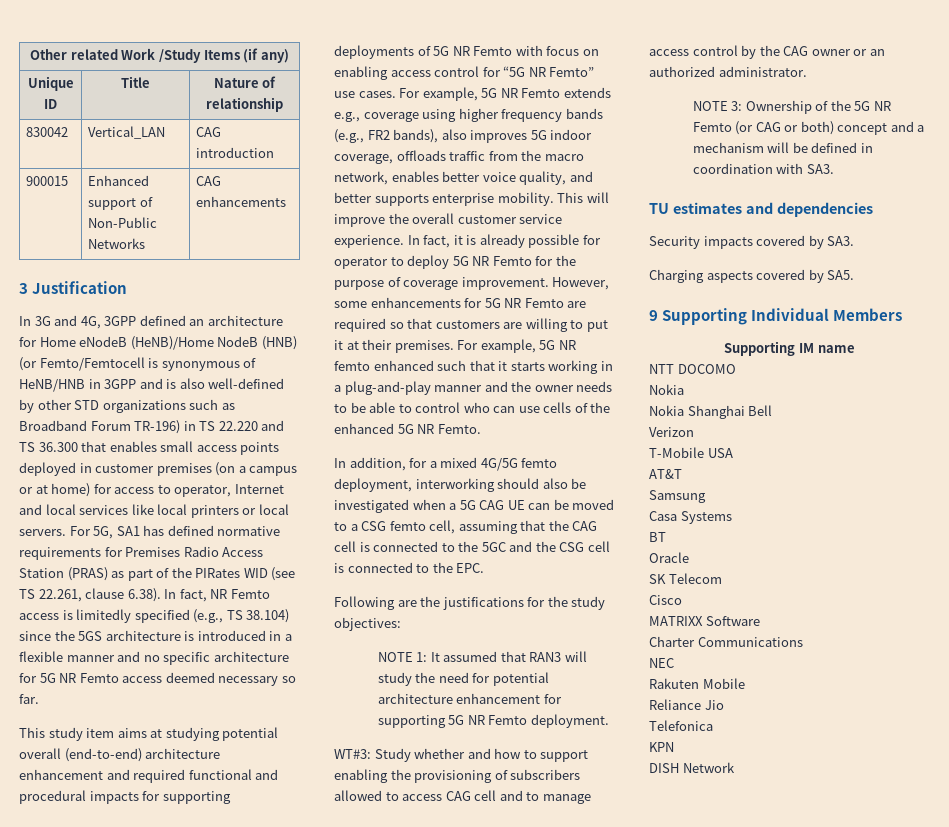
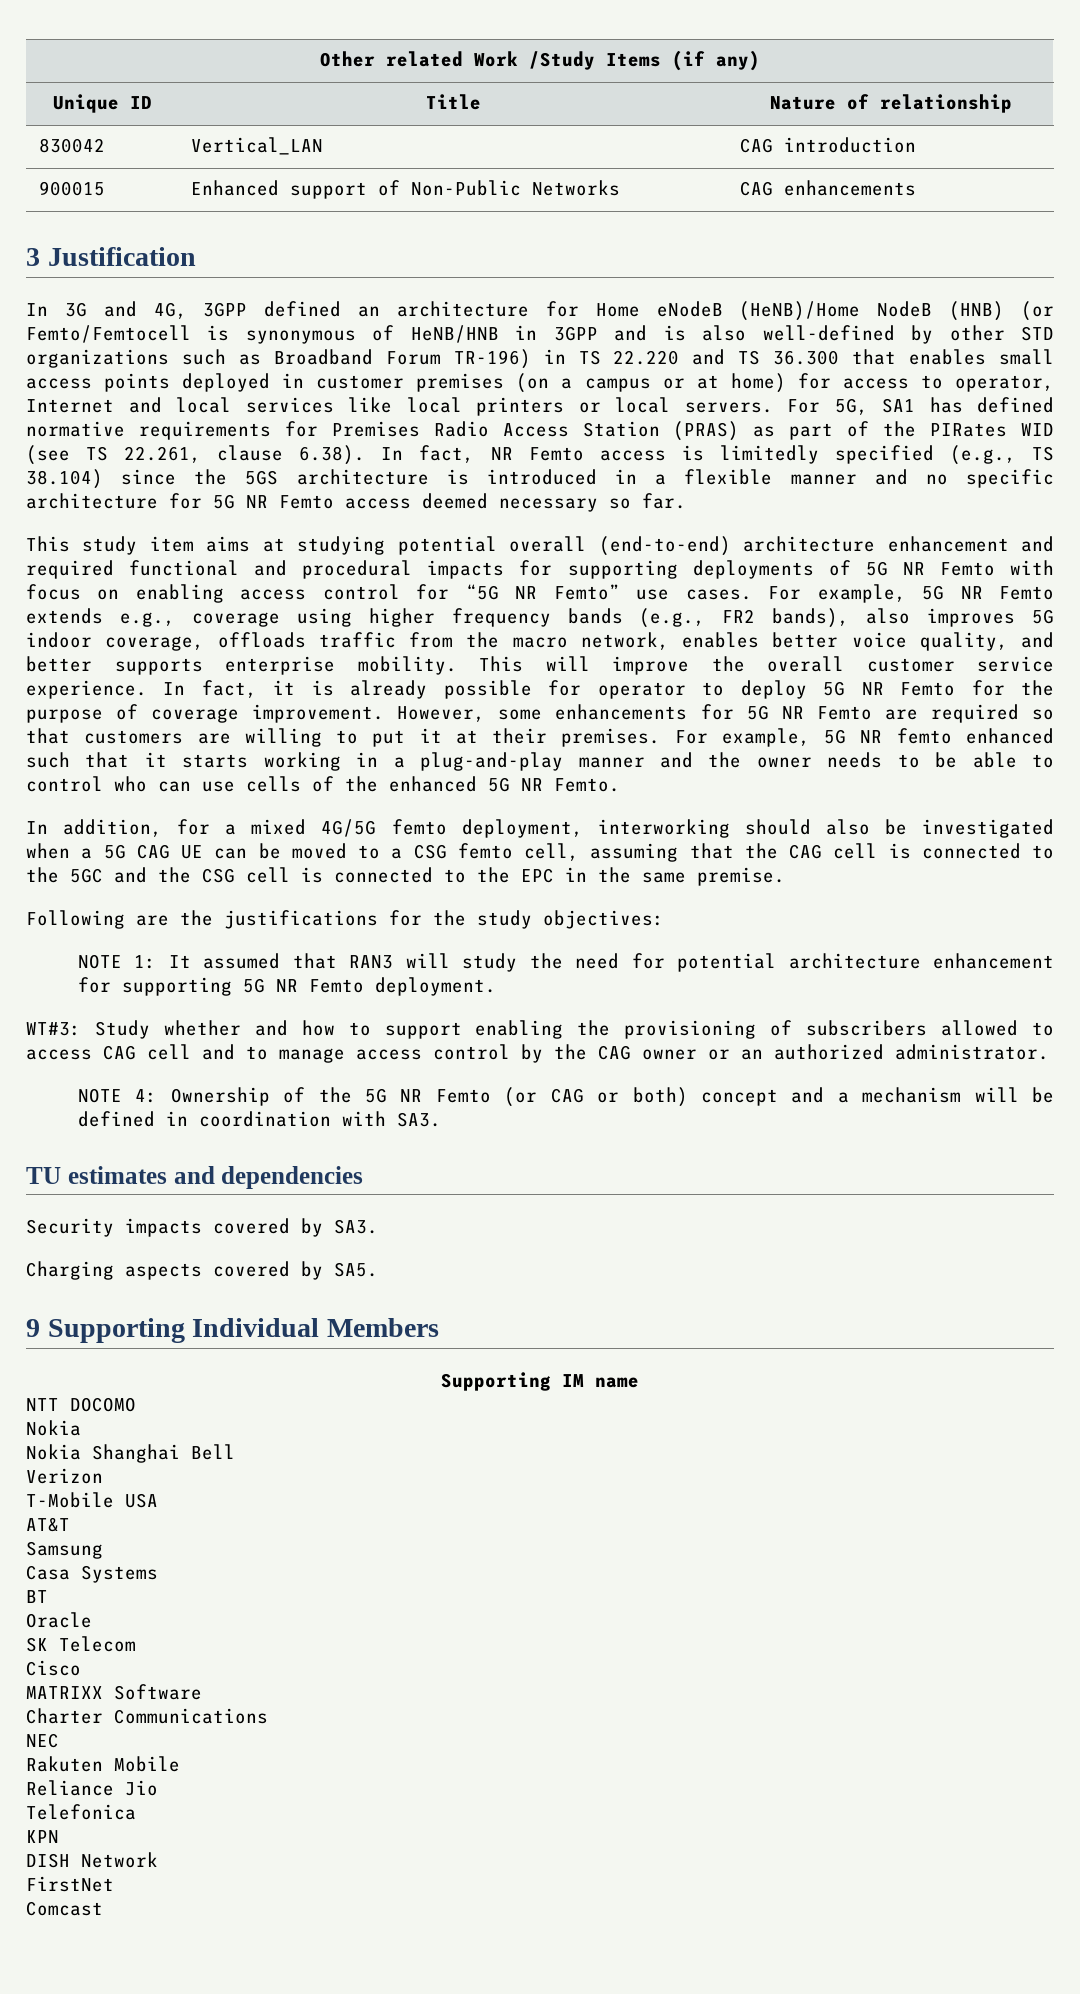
[456,563,485,573] EPC. -> [521,867,785,886] EPC in the same premise.
[731,101,743,111] 3: -> [135,1089,158,1103] 4:
(735, 767) none -> [26,1876,114,1892] [26,1901,103,1916] // FirstNet // Comcast

